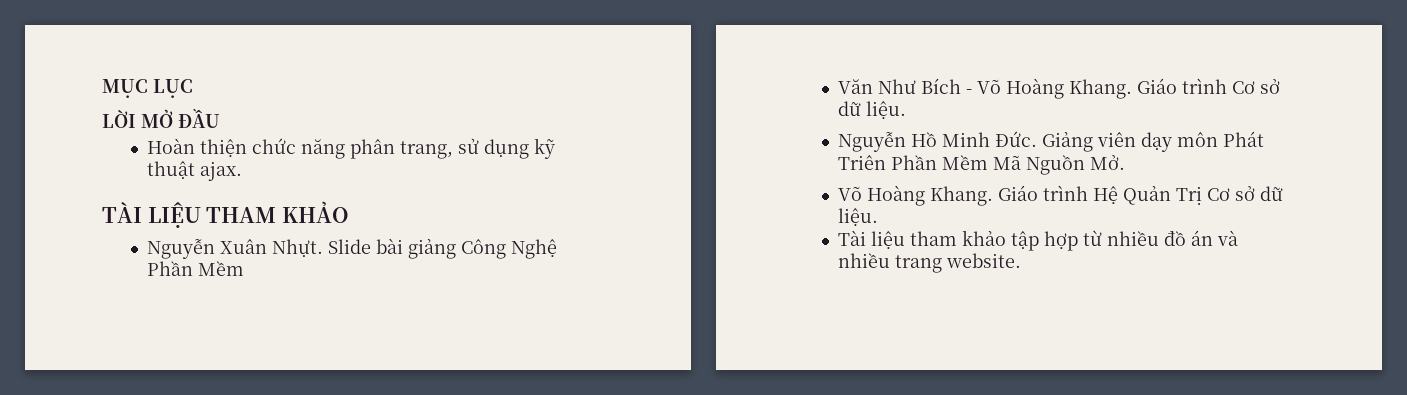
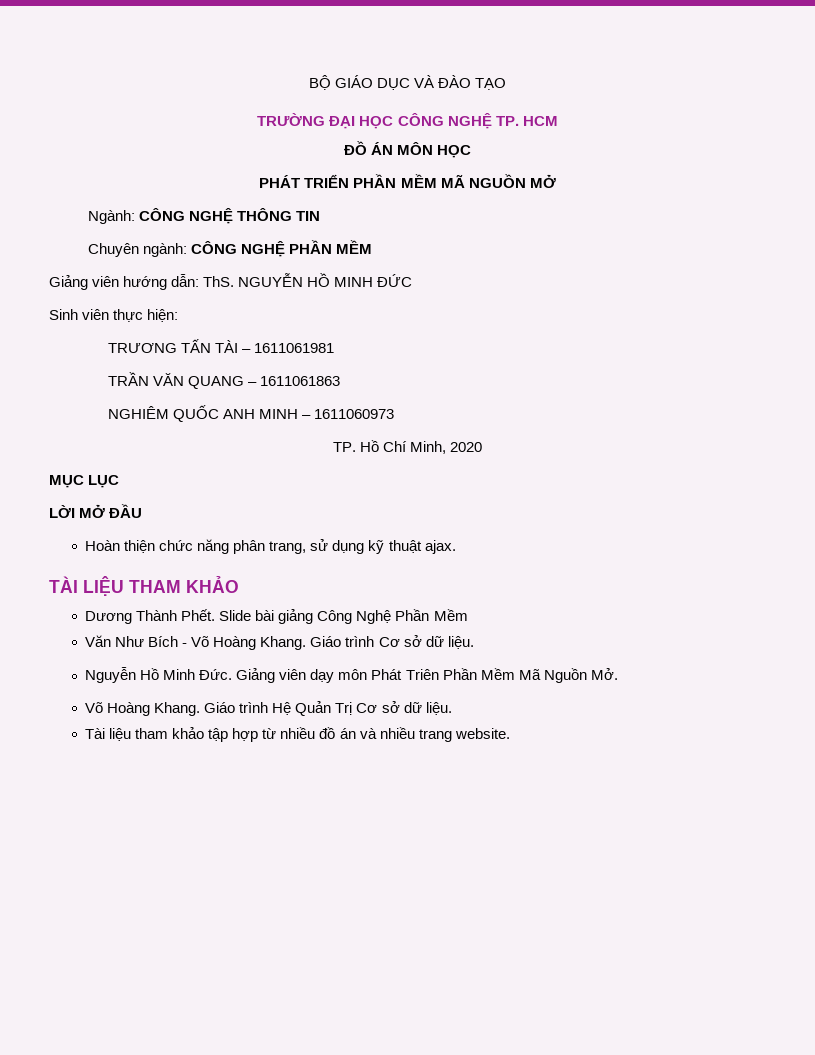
(102, 88) none -> [308,75,507,90] [257,113,558,129] [343,141,472,158] [259,174,556,188] [88,208,321,224] [88,240,373,257] [49,273,413,290] [49,309,179,322] [107,339,334,353] [107,372,340,389] [107,405,395,422] [332,440,483,454] BỘ GIÁO DỤC VÀ ĐÀO TẠO // TRƯỜNG ĐẠI HỌC CÔNG NGHỆ TP. HCM // ĐỒ ÁN MÔN HỌC // PHÁT TRIỂN PHẦN MỀM MÃ NGUỒN MỞ // Ngành: CÔNG NGHỆ THÔNG TIN // Chuyên ngành: CÔNG NGHỆ PHẦN MỀM // Giảng viên hướng dẫn: ThS. NGUYỄN HỒ MINH ĐỨC // Sinh viên thực hiện: // TRƯƠNG TẤN TÀI – 1611061981 // TRẦN VĂN QUANG – 1611061863 // NGHIÊM QUỐC ANH MINH – 1611060973 // TP. Hồ Chí Minh, 2020 //
[147,239,324,259] Nguyễn Xuân Nhựt. -> [85,609,216,624] Dương Thành Phết.

